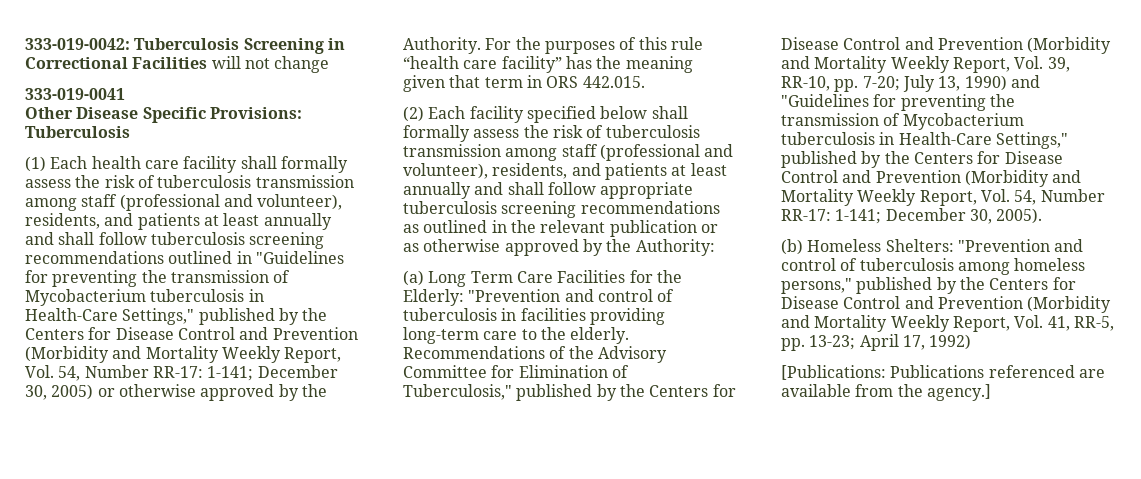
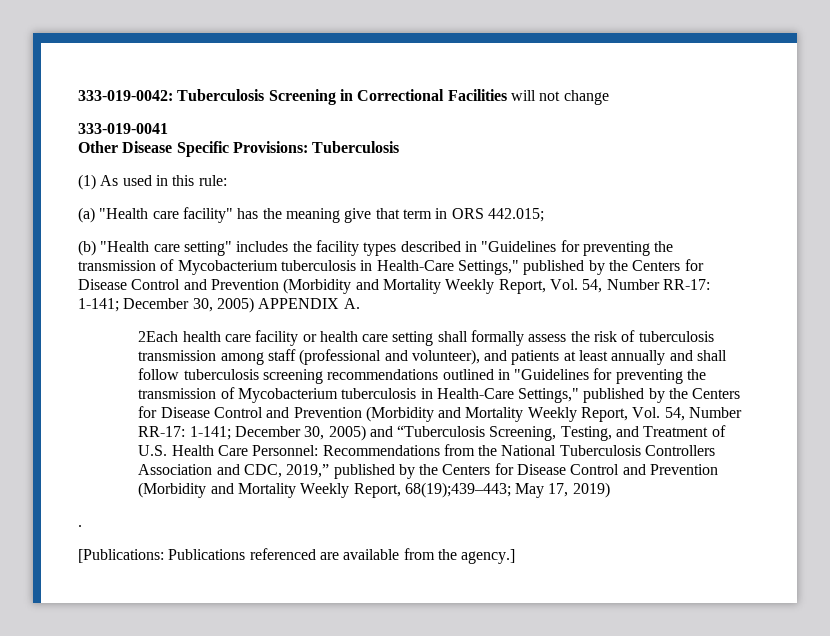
[50,156,238,173] Each health care facility -> [100,175,227,186] [78,207,544,223] [78,240,674,256] [78,259,704,275] [78,278,710,294] [78,297,360,313] [138,330,434,346] As used in this rule: // (a) "Health care facility" has the meaning give that term in ORS 442.015; // (b) "Health care setting" includes the facility types described in "Guidelines for preventing the transmission of Mycobacterium tuberculosis in Health-Care Settings," published by the Centers for Disease Control and Prevention (Morbidity and Mortality Weekly Report, Vol. 54, Number RR-17: 1-141; December 30, 2005) APPENDIX A. // 2Each health care facility or health care setting
[25,213,100,229] residents, -> (480, 357) none
[97,384,327,401] [403,37,703,54] [403,56,693,73] [403,75,645,92] [403,106,688,123] [403,125,700,142] [403,144,734,161] [403,163,727,180] [403,182,694,199] [403,201,720,218] [403,220,718,237] [403,239,715,256] [403,270,682,287] [403,289,675,306] [403,308,665,325] [403,327,630,344] [403,346,667,363] [403,365,629,378] [403,384,512,400] or otherwise approved by the Authority. For the purposes of this rule “health care facility” has the meaning given that term in ORS 442.015. // (2) Each facility specified below shall formally assess the risk of tuberculosis transmission among staff (professional and volunteer), residents, and patients at least annually and shall follow appropriate tuberculosis screening recommendations as outlined in the relevant publication or as otherwise approved by the Authority: // (a) Long Term Care Facilities for the Elderly: "Prevention and control of tuberculosis in facilities providing long-term care to the elderly. Recommendations of the Advisory Committee for Elimination of Tuberculosis," -> [369,425,726,441] [138,444,716,456] [138,464,330,478] and “Tuberculosis Screening, Testing, and Treatment of U.S. Health Care Personnel: Recommendations from the National Tuberculosis Controllers Association and CDC, 2019,”
[1014,56,1070,72] [781,75,1040,92] [781,94,1015,111] [781,113,1024,130] [781,132,1068,149] [781,151,1063,168] [781,170,1082,187] [781,189,1105,206] [781,208,1043,224] [781,239,1084,255] [781,258,1086,275] [781,277,1076,294] [781,296,1112,313] [781,315,1114,332] [781,334,972,351] Vol. 39, RR-10, pp. 7-20; July 13, 1990) and "Guidelines for preventing the transmission of Mycobacterium tuberculosis in Health-Care Settings," published by the Centers for Disease Control and Prevention (Morbidity and Mortality Weekly Report, Vol. 54, Number RR-17: 1-141; December 30, 2005). // (b) Homeless Shelters: "Prevention and control of tuberculosis among homeless persons," published by the Centers for Disease Control and Prevention (Morbidity and Mortality Weekly Report, Vol. 41, RR-5, pp. 13-23; April 17, 1992) -> [404,482,610,498] [78,525,82,527] 68(19);439–443; May 17, 2019) // .

